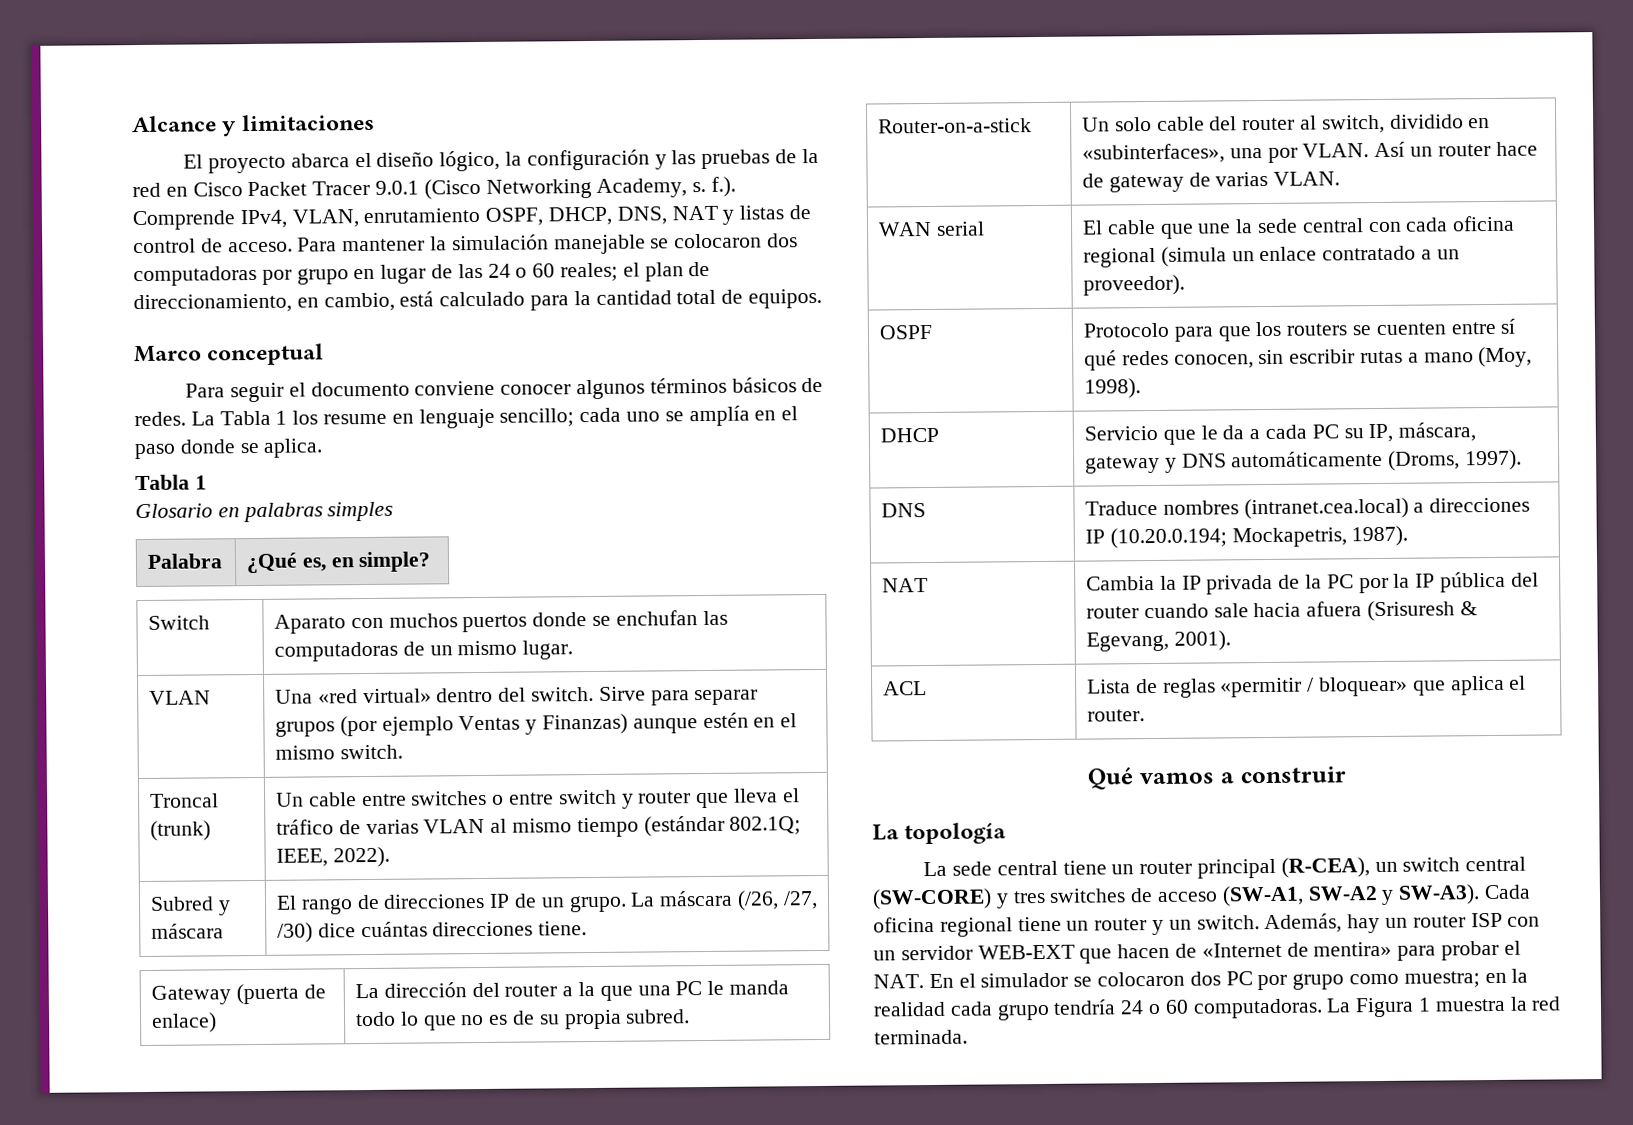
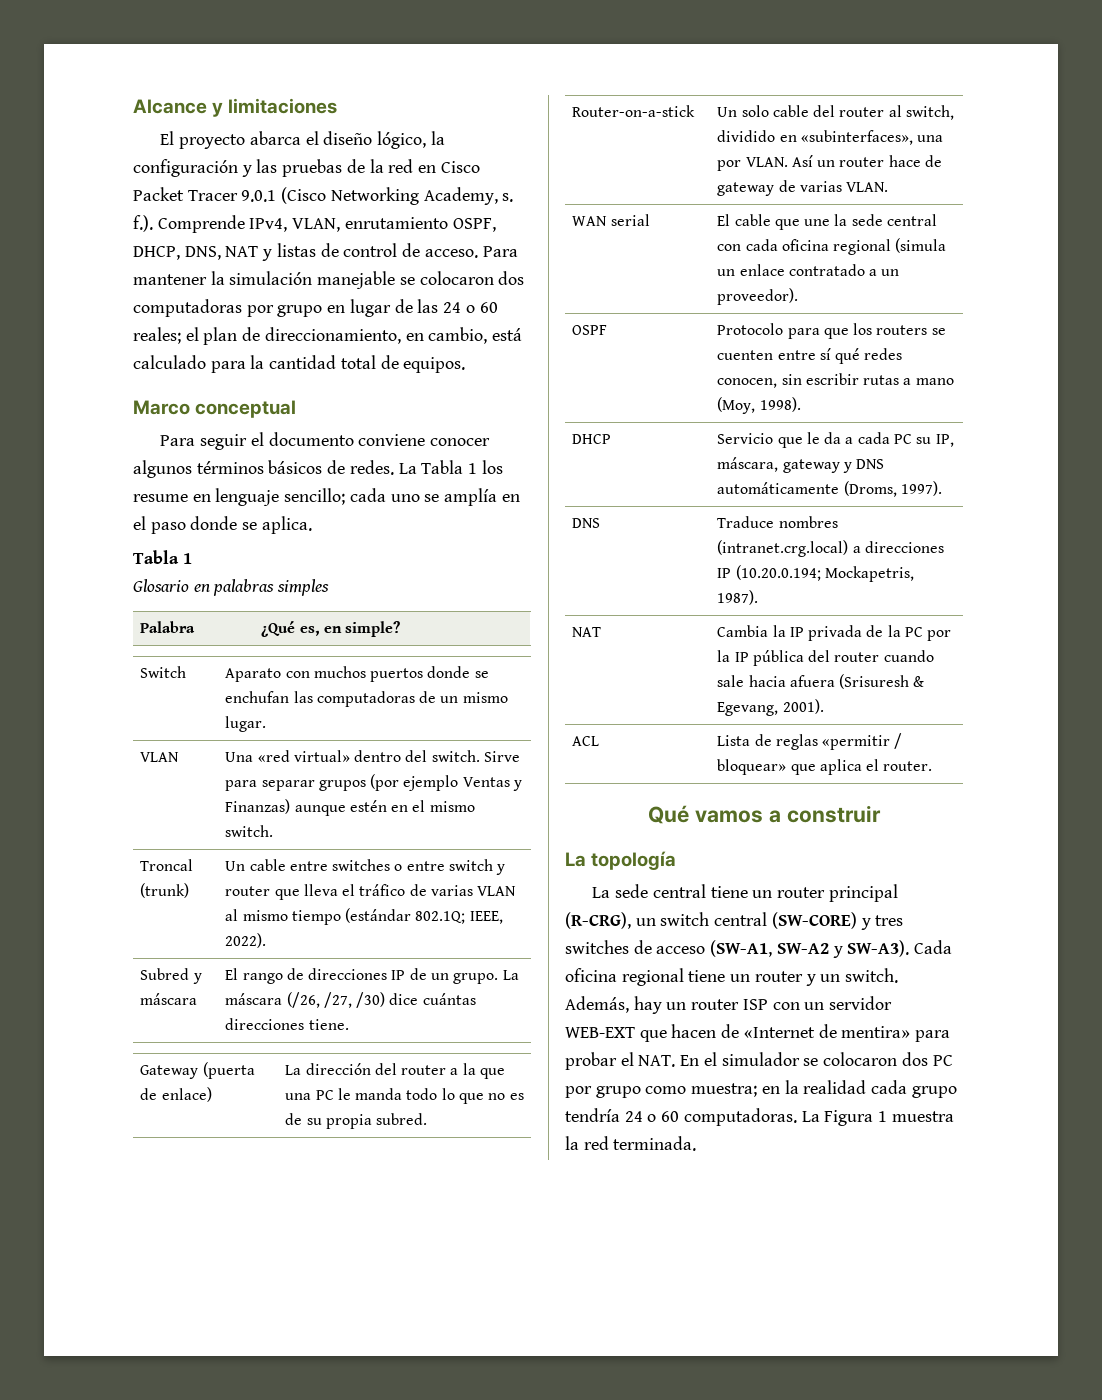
[1243,497,1409,520] (intranet.cea.local) -> [717,540,849,557] (intranet.crg.local)
[1280,857,1370,878] (R-CEA), -> [565,912,631,929] (R-CRG),

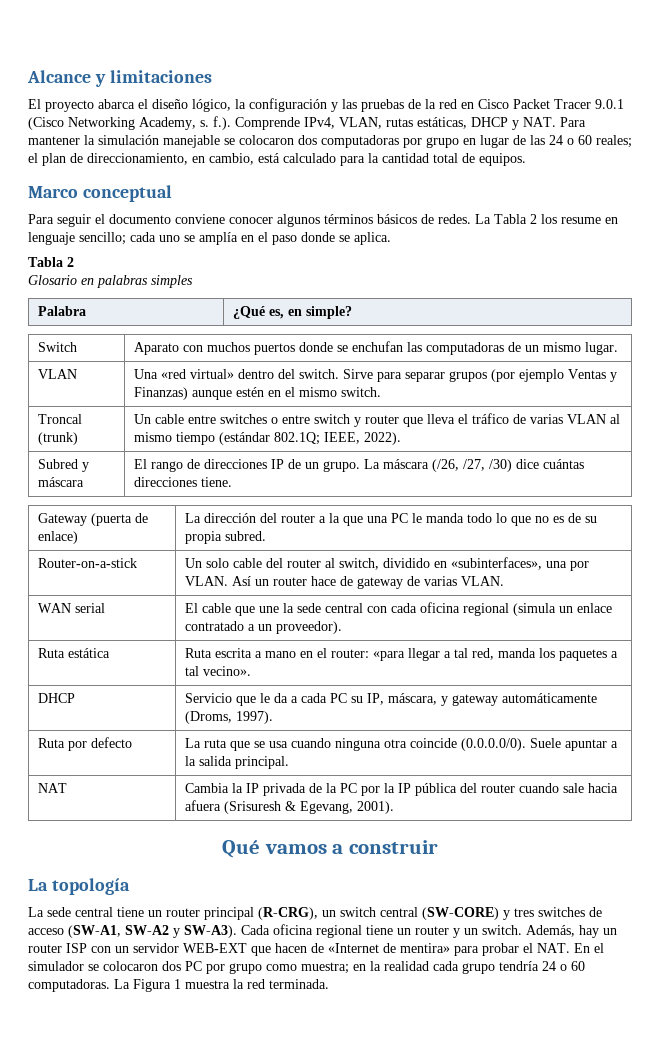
[344,217,496,232] [133,243,478,261] enrutamiento OSPF, DHCP, DNS, NAT y listas de control de acceso. -> [386,117,556,130] rutas estáticas, DHCP y NAT.
[468,463,478,474] 1 -> [530,214,537,224] 2
[182,553,192,564] 1 -> [67,257,74,267] 2
[572,325,608,335] [717,323,946,339] [717,348,903,364] [717,373,954,388] [717,397,801,414] OSPF | Protocolo para que los routers se cuenten entre sí qué redes conocen, sin escribir rutas a mano (Moy, 1998). -> [37,648,110,658] [184,648,618,661] [184,666,251,676] Ruta estática | Ruta escrita a mano en el router: «para llegar a tal red, manda los paquetes a tal vecino».
[782,459,885,473] gateway y DNS -> [440,694,498,706] y gateway
[572,518,601,528] [717,516,838,528] [717,540,944,557] [717,565,914,582] [717,590,759,605] DNS | Traduce nombres (intranet.crg.local) a direcciones IP (10.20.0.194; Mockapetris, 1987). -> [37,737,132,751] [184,738,618,751] [184,756,289,769] Ruta por defecto | La ruta que se usa cuando ninguna otra coincide (0.0.0.0/0). Suele apuntar a la salida principal.
[572,736,600,746] [717,733,903,750] [717,759,933,775] // ACL | Lista de reglas «permitir / bloquear» que aplica el router. -> (394, 807) none

